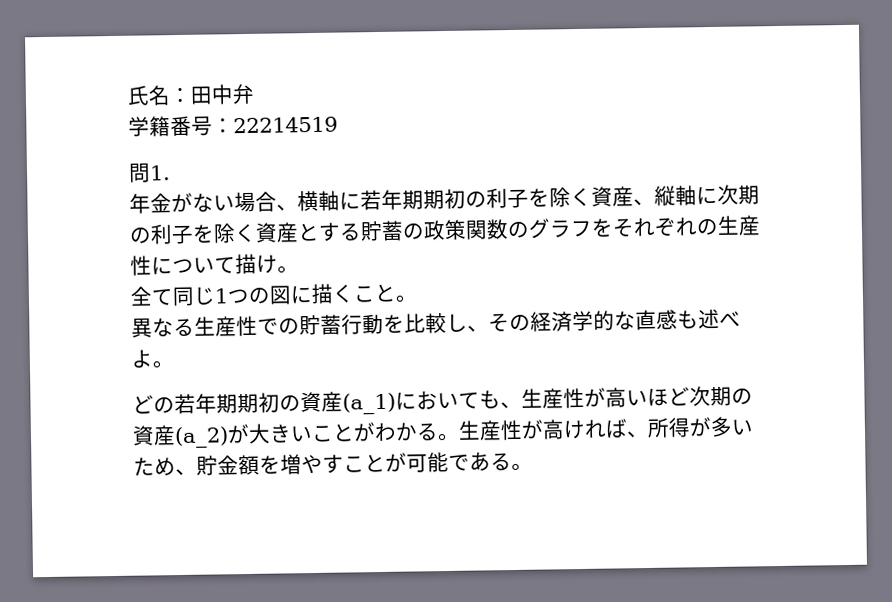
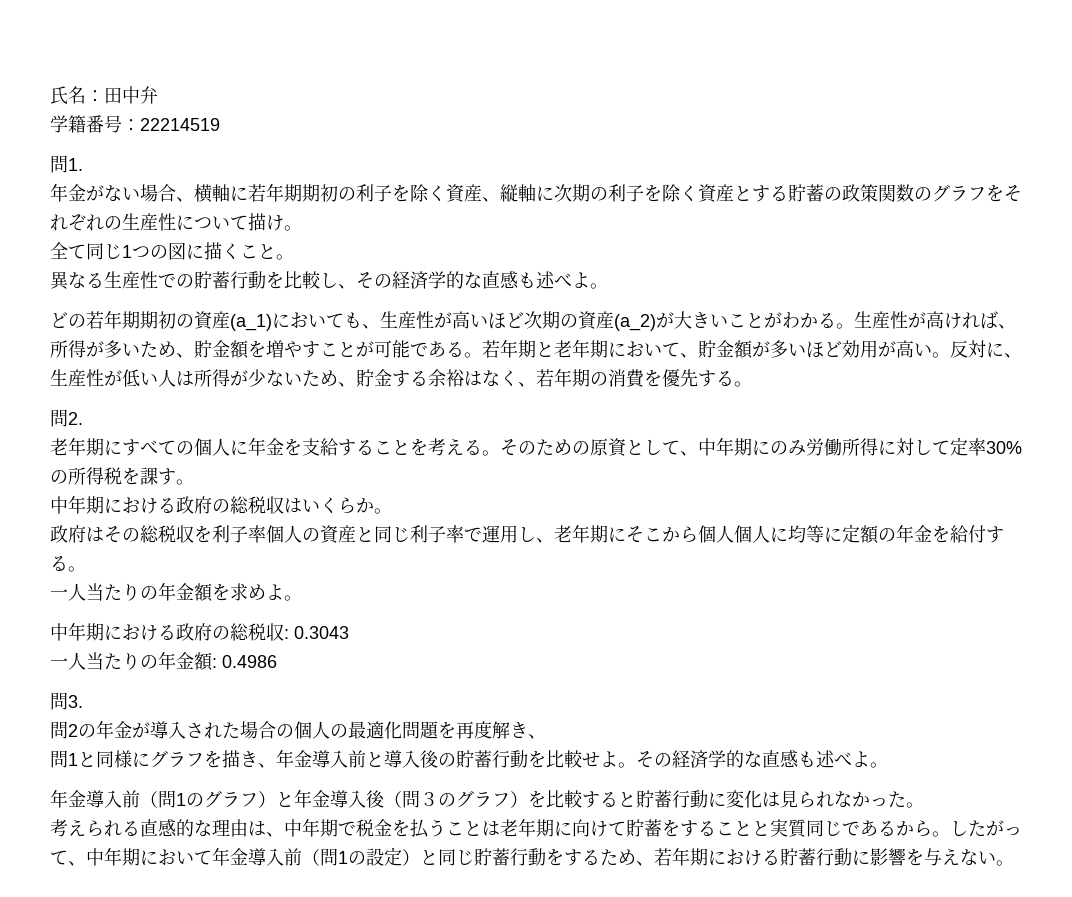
(533, 467) none -> [482,339,1022,359] [50,368,752,388] [50,409,83,427] [50,437,1022,457] [50,467,194,485] [50,495,392,514] [50,524,1004,544] [50,556,86,572] [50,582,302,602] [50,622,349,641] [50,651,277,671] [50,692,83,710] [50,720,546,739] [50,749,888,768] [50,789,924,808] [50,818,1022,838] [50,847,1014,866] 若年期と老年期において、貯金額が多いほど効用が高い。反対に、生産性が低い人は所得が少ないため、貯金する余裕はなく、若年期の消費を優先する。 // 問2. // 老年期にすべての個人に年金を支給することを考える。そのための原資として、中年期にのみ労働所得に対して定率30%の所得税を課す。 // 中年期における政府の総税収はいくらか。 // 政府はその総税収を利子率個人の資産と同じ利子率で運用し、老年期にそこから個人個人に均等に定額の年金を給付する。 // 一人当たりの年金額を求めよ。 // 中年期における政府の総税収: 0.3043 // 一人当たりの年金額: 0.4986 // 問3. // 問2の年金が導入された場合の個人の最適化問題を再度解き、 // 問1と同様にグラフを描き、年金導入前と導入後の貯蓄行動を比較せよ。その経済学的な直感も述べよ。 // 年金導入前（問1のグラフ）と年金導入後（問３のグラフ）を比較すると貯蓄行動に変化は見られなかった。 // 考えられる直感的な理由は、中年期で税金を払うことは老年期に向けて貯蓄をすることと実質同じであるから。したがって、中年期において年金導入前（問1の設定）と同じ貯蓄行動をするため、若年期における貯蓄行動に影響を与えない。

